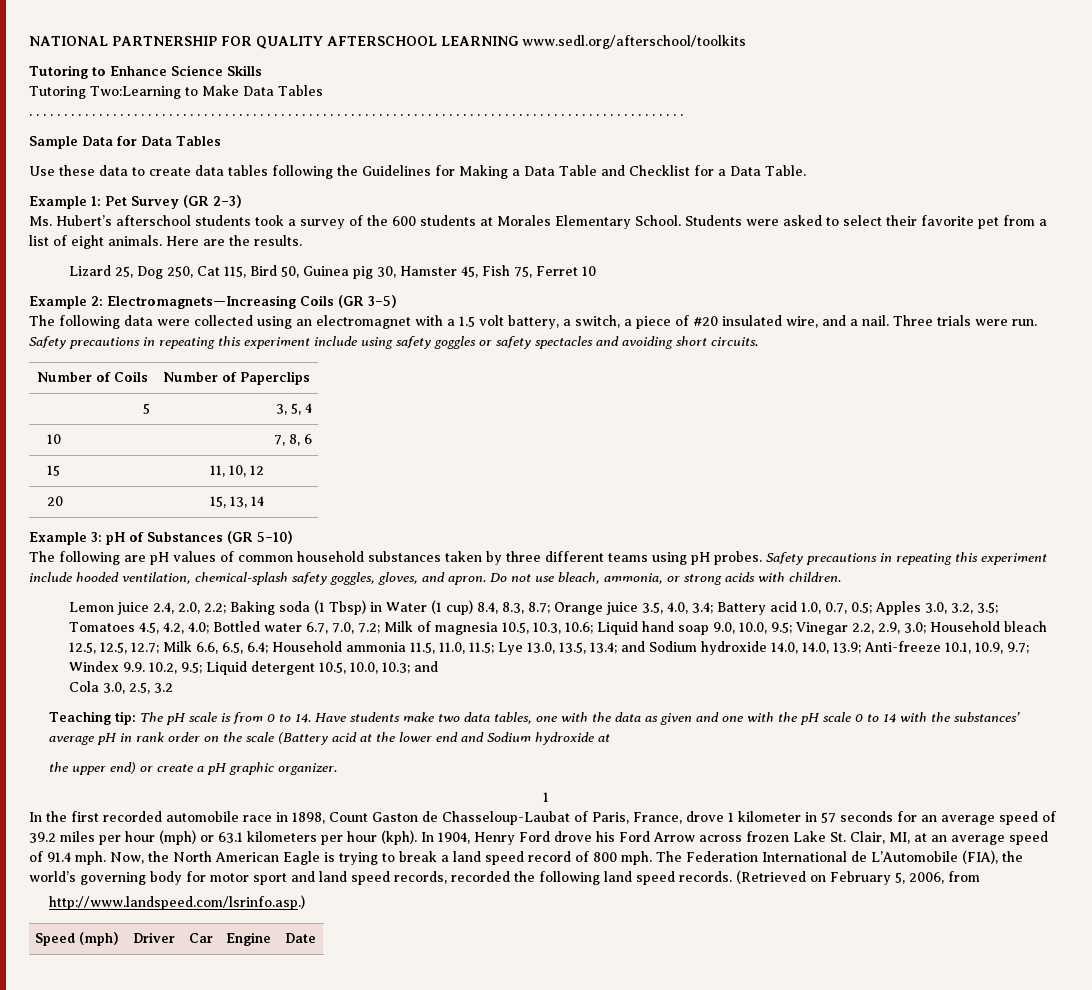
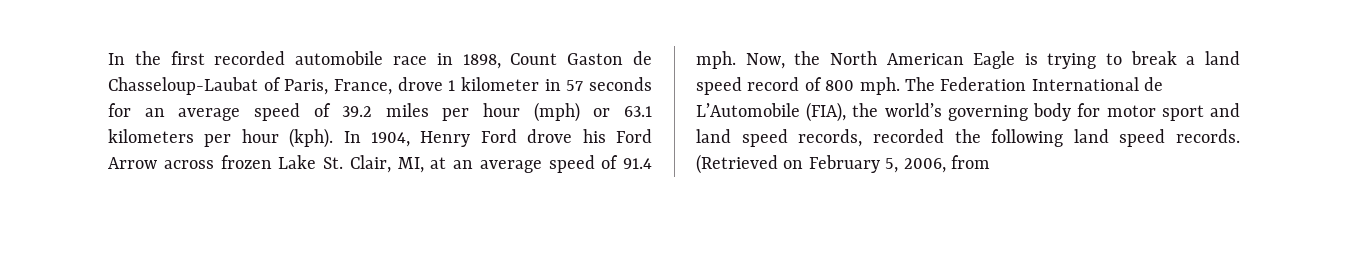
[29,35,746,49] [29,65,262,79] [29,85,323,99] [29,114,683,116] [29,136,221,149] [29,165,806,179] [29,195,242,209] [29,215,1047,229] [29,235,302,249] [69,265,597,279] [29,295,397,309] [29,315,1037,329] [29,336,758,349] [37,371,148,382] [163,371,310,385] [142,403,150,414] [275,403,312,415] [47,434,62,444] [273,434,312,446] [47,465,61,476] [209,465,264,477] [47,496,64,506] [209,496,264,508] [29,531,293,545] [29,551,1047,565] [29,572,841,585] [69,600,999,615] [69,621,1048,635] [69,641,1030,655] [69,661,439,675] [69,681,174,694] [49,711,1021,725] [49,732,611,745] [49,762,338,775] [543,792,549,802] NATIONAL PARTNERSHIP FOR QUALITY AFTERSCHOOL LEARNING www.sedl.org/afterschool/toolkits // Tutoring to Enhance Science Skills // Tutoring Two:Learning to Make Data Tables // . . . . . . . . . . . . . . . . . . . . . . . . . . . . . . . . . . . . . . . . . . . . . . . . . . . . . . . . . . . . . . . . . . . . . . . . . . . . . . . . . . . . . . . . . . . . . . // Sample Data for Data Tables // Use these data to create data tables following the Guidelines for Making a Data Table and Checklist for a Data Table. // Example 1: Pet Survey (GR 2–3) // Ms. Hubert’s afterschool students took a survey of the 600 students at Morales Elementary School. Students were asked to select their favorite pet from a list of eight animals. Here are the results. // Lizard 25, Dog 250, Cat 115, Bird 50, Guinea pig 30, Hamster 45, Fish 75, Ferret 10 // Example 2: Electromagnets—Increasing Coils (GR 3–5) // The following data were collected using an electromagnet with a 1.5 volt battery, a switch, a piece of #20 insulated wire, and a nail. Three trials were run. Safety precautions in repeating this experiment include using safety goggles or safety spectacles and avoiding short circuits. // Number of Coils | Number of Paperclips // 5 | 3, 5, 4 // 10 | 7, 8, 6 // 15 | 11, 10, 12 // 20 | 15, 13, 14 // Example 3: pH of Substances (GR 5–10) // The following are pH values of common household substances taken by three different teams using pH probes. Safety precautions in repeating this experiment include hooded ventilation, chemical-splash safety goggles, gloves, and apron. Do not use bleach, ammonia, or strong acids with children. // Lemon juice 2.4, 2.0, 2.2; Baking soda (1 Tbsp) in Water (1 cup) 8.4, 8.3, 8.7; Orange juice 3.5, 4.0, 3.4; Battery acid 1.0, 0.7, 0.5; Apples 3.0, 3.2, 3.5; Tomatoes 4.5, 4.2, 4.0; Bottled water 6.7, 7.0, 7.2; Milk of magnesia 10.5, 10.3, 10.6; Liquid hand soap 9.0, 10.0, 9.5; Vinegar 2.2, 2.9, 3.0; Household bleach 12.5, 12.5, 12.7; Milk 6.6, 6.5, 6.4; Household ammonia 11.5, 11.0, 11.5; Lye 13.0, 13.5, 13.4; and Sodium hydroxide 14.0, 14.0, 13.9; Anti-freeze 10.1, 10.9, 9.7; Windex 9.9. 10.2, 9.5; Liquid detergent 10.5, 10.0, 10.3; and // Cola 3.0, 2.5, 3.2 // Teaching tip: The pH scale is from 0 to 14. Have students make two data tables, one with the data as given and one with the pH scale 0 to 14 with the substances’ average pH in rank order on the scale (Battery acid at the lower end and Sodium hydroxide at // the upper end) or create a pH graphic organizer. // 1 // -> (108, 59) none
[49,895,306,910] [35,932,120,946] [133,932,176,943] [189,933,214,943] [226,932,272,946] [285,933,317,943] // http://www.landspeed.com/lsrinfo.asp.) // Speed (mph) | Driver | Car | Engine | Date -> (990, 162) none

